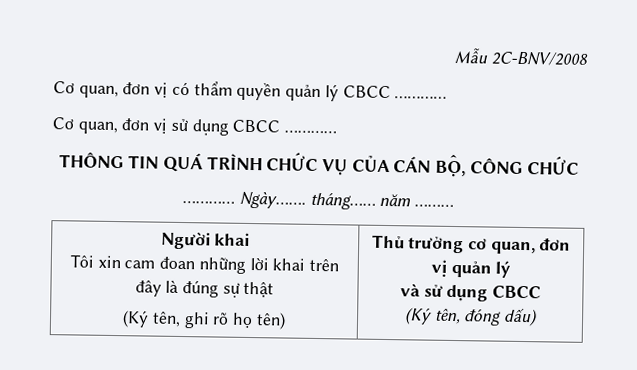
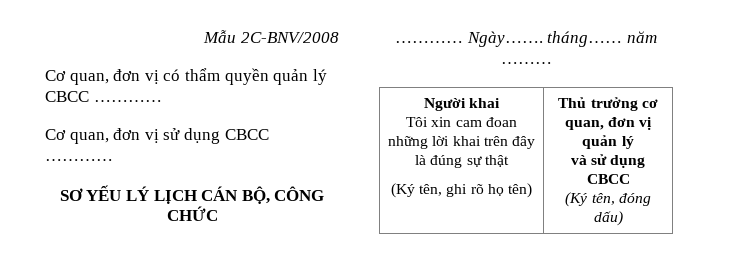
[59,151,390,176] THÔNG TIN QUÁ TRÌNH CHỨC VỤ CỦA -> [59,185,197,204] SƠ YẾU LÝ LỊCH

